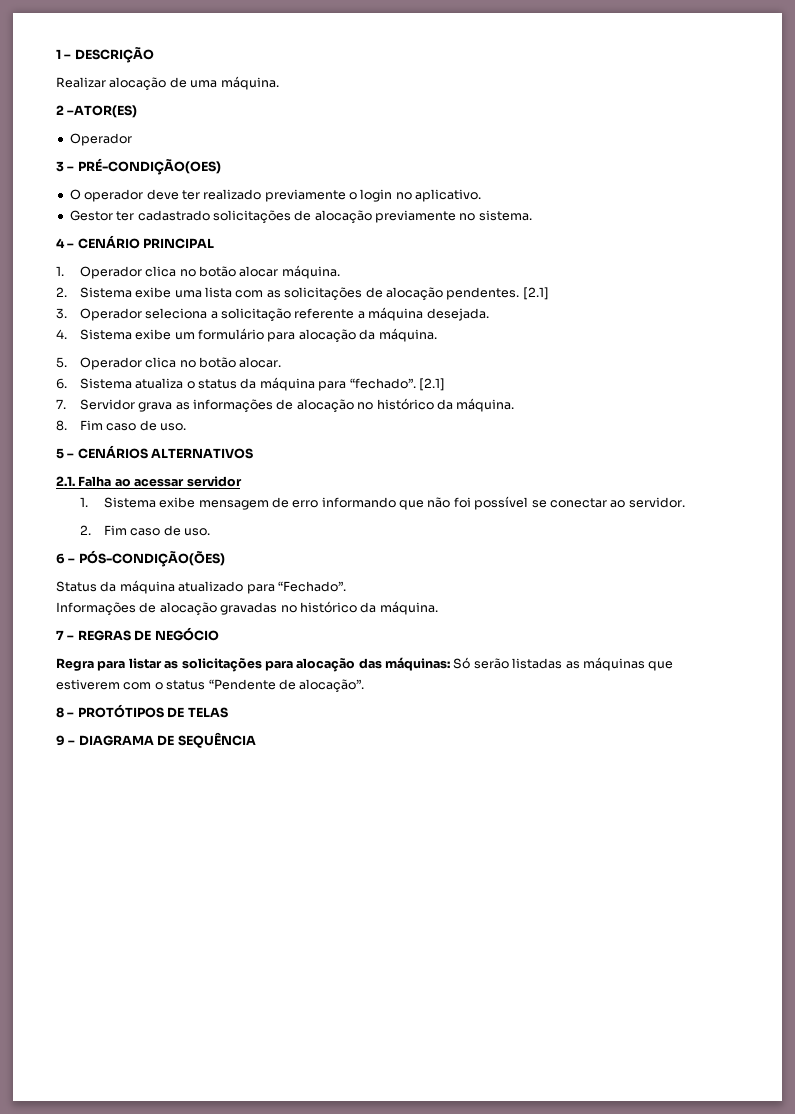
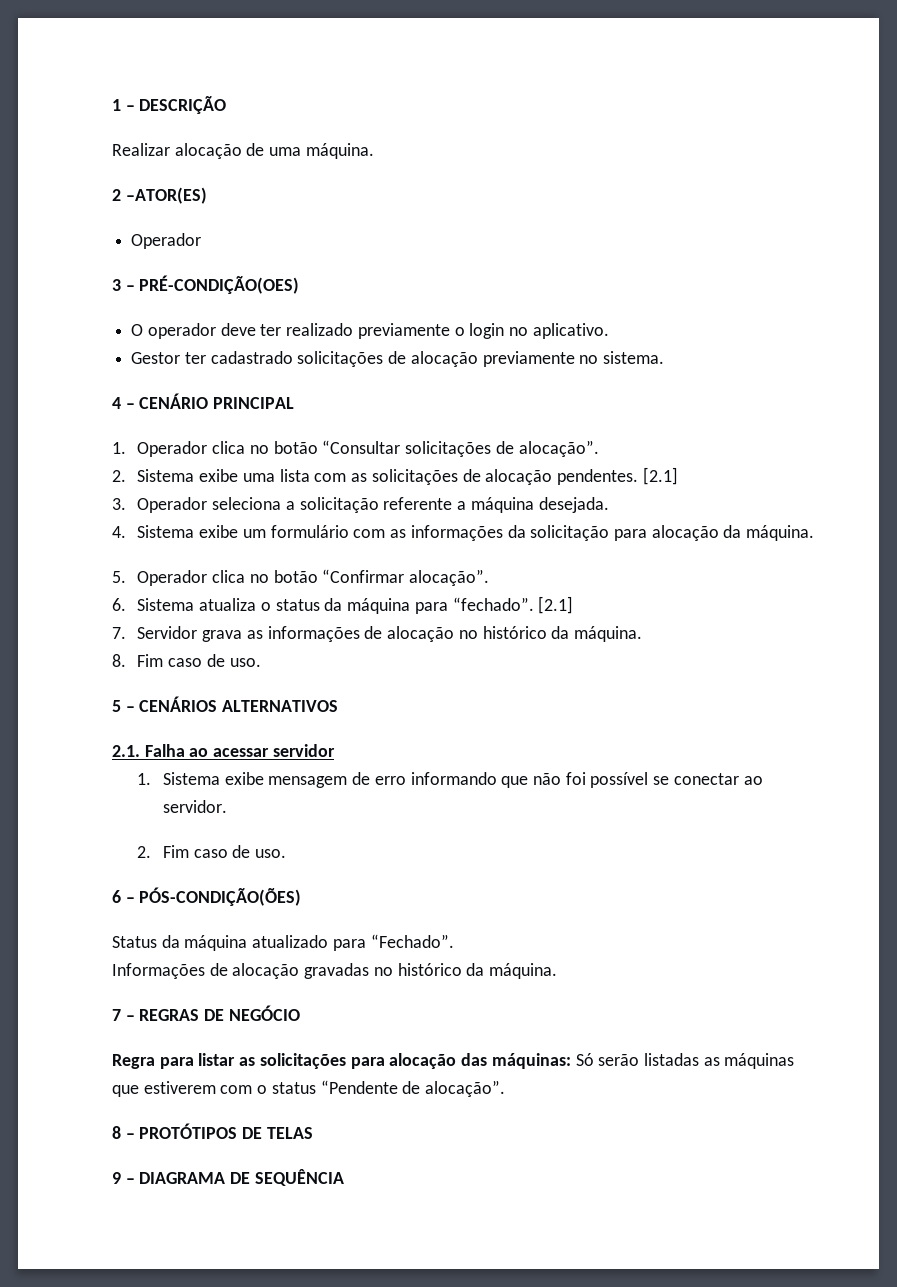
[239,265,340,279] alocar máquina. -> [322,440,599,457] “Consultar solicitações de alocação”.
(265, 334) none -> [353,525,610,541] com as informações da solicitação
[239,357,282,368] alocar. -> [322,569,490,586] “Confirmar alocação”.

